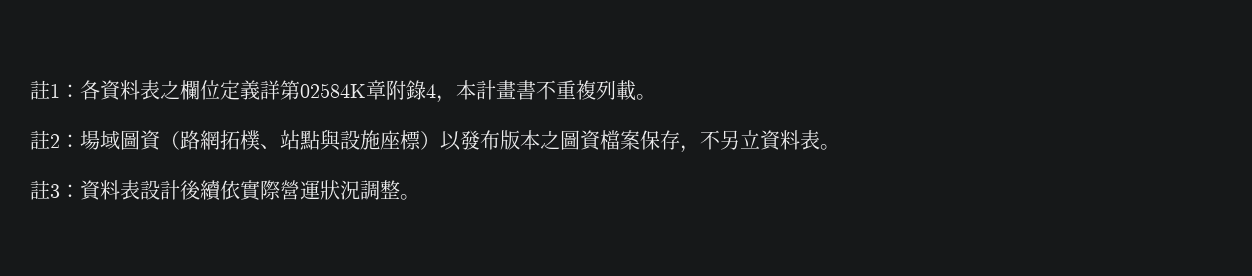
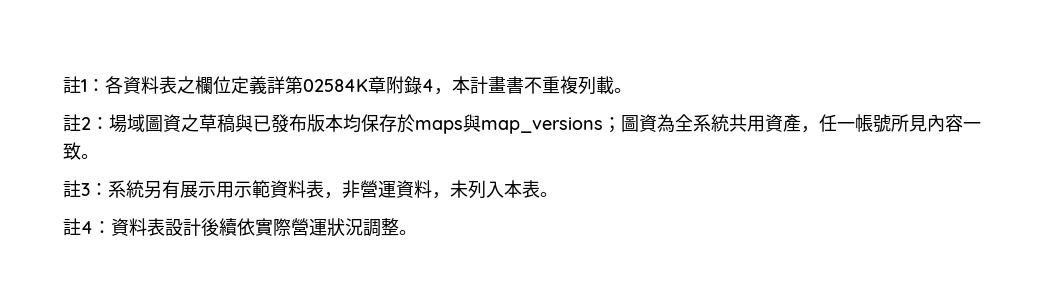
[160,129,800,153] （路網拓樸、站點與設施座標）以發布版本之圖資檔案保存，不另立資料 -> [181,114,981,134] [63,142,99,160] [63,180,522,199] 之草稿與已發布版本均保存於maps與map_versions；圖資為全系統共用資產，任一帳號所見內容一致。 // 註3：系統另有展示用示範資料表，非營運資料，未列入本
[50,184,60,198] 3 -> [81,221,93,234] 4

